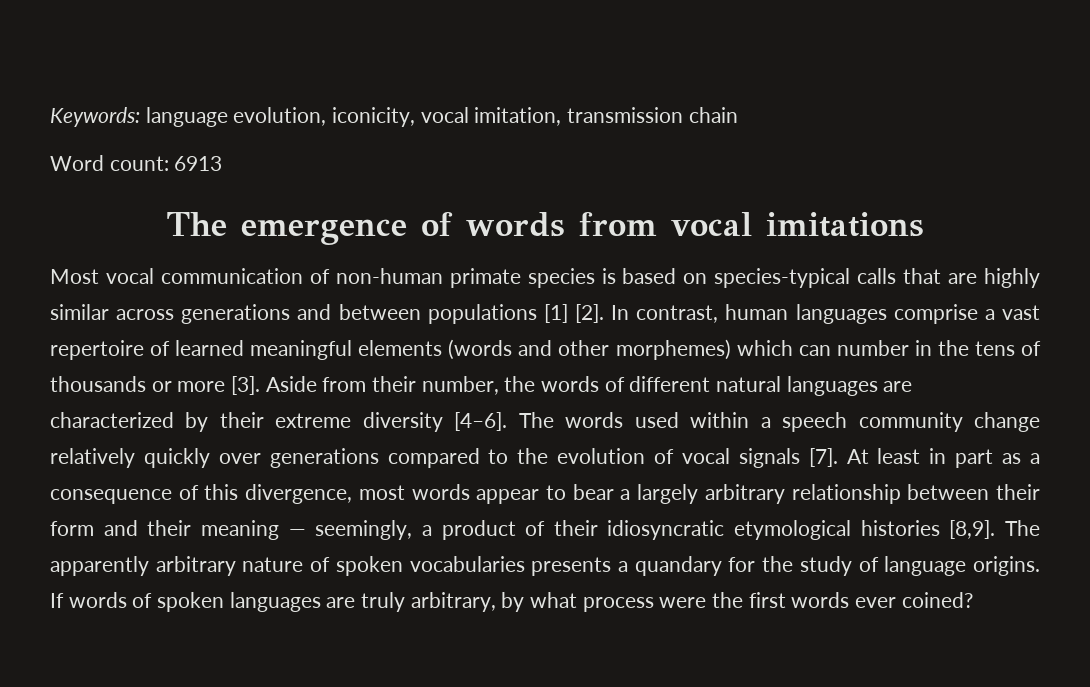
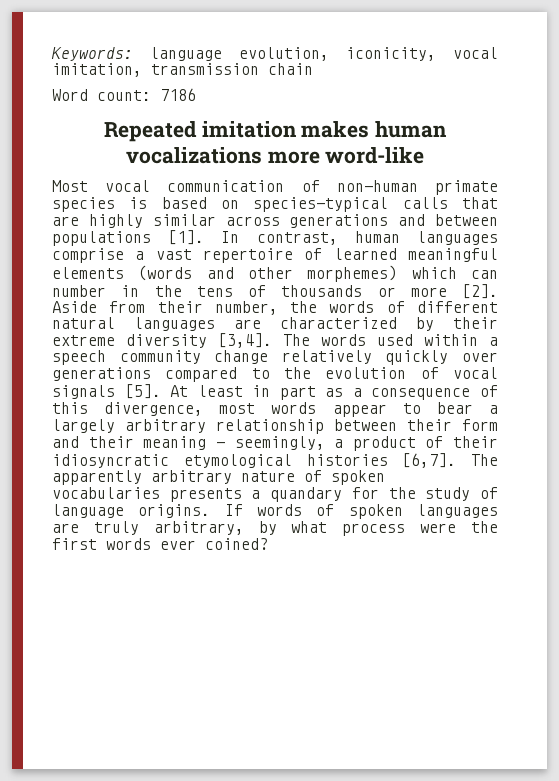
[174,156,223,171] [166,212,924,245] 6913 // The emergence of words from vocal imitations -> [160,88,196,101] [103,121,448,142] [125,147,425,164] 7186 // Repeated imitation makes human vocalizations more word-like
[543,304,604,323] [1] [2]. -> [168,230,205,245] [1].
[231,376,261,395] [3]. -> [462,284,498,299] [2].
[454,412,508,431] [4–6]. -> [218,333,272,348] [3,4].
[808,448,838,467] [7]. -> [124,384,161,399] [5].
[949,520,996,539] [8,9]. -> [402,453,457,468] [6,7].

